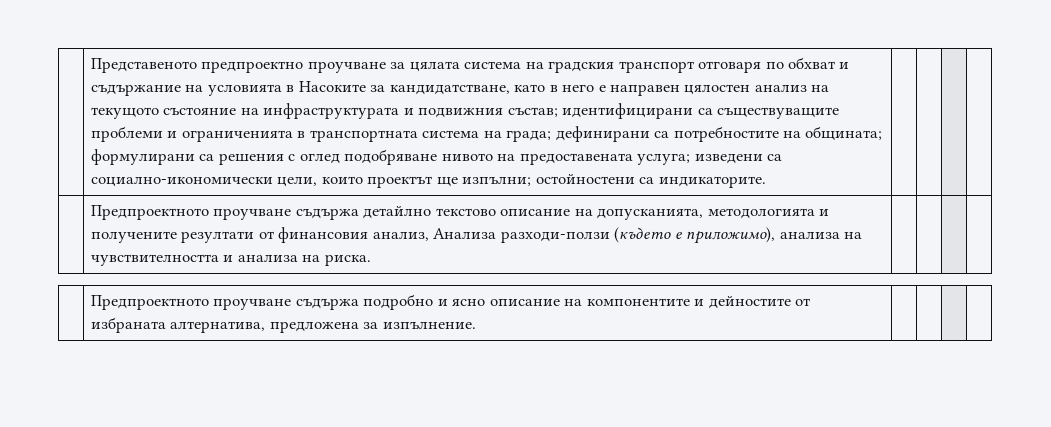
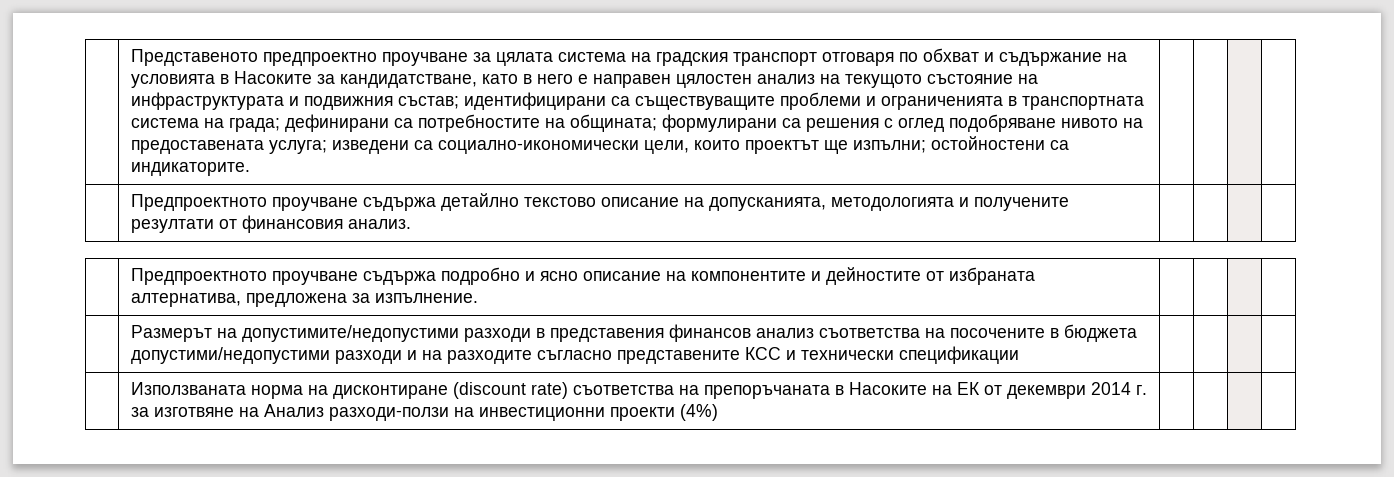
[372,227,862,244] [90,254,371,266] анализ, Анализа разходи-ползи (където е приложимо), анализа на чувствителността и анализа на риска. -> [347,219,411,229] анализ.
(476, 325) none -> [130,324,1137,342] [130,346,1019,364] [130,382,1147,399] [130,404,718,421] // | Размерът на допустимите/недопустими разходи в представения финансов анализ съответства на посочените в бюджета допустими/недопустими разходи и на разходите съгласно представените КСС и технически спецификации | | | | // | Използваната норма на дисконтиране (discount rate) съответства на препоръчаната в Насоките на ЕК от декември 2014 г. за изготвяне на Анализ разходи-ползи на инвестиционни проекти (4%) | | | |

